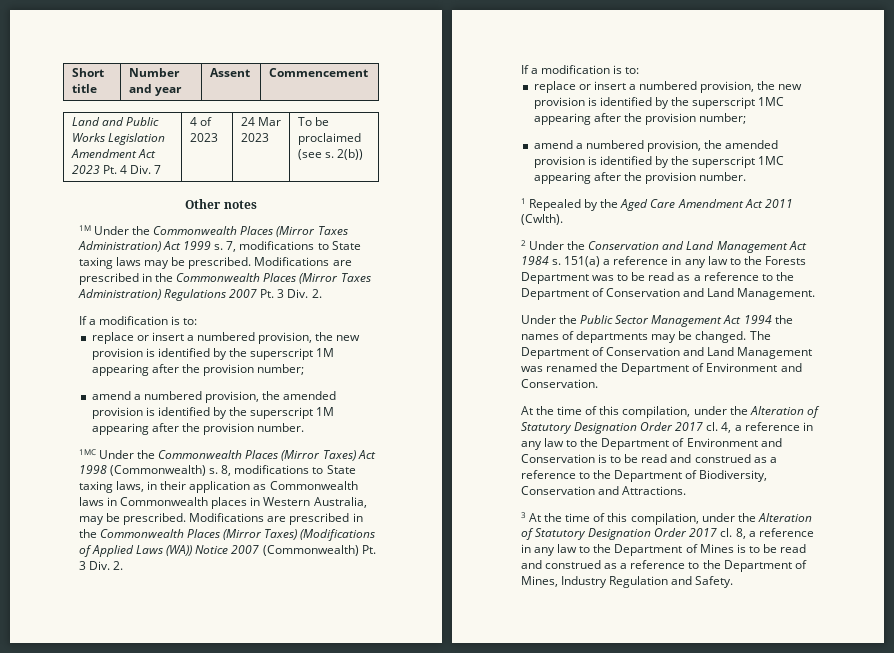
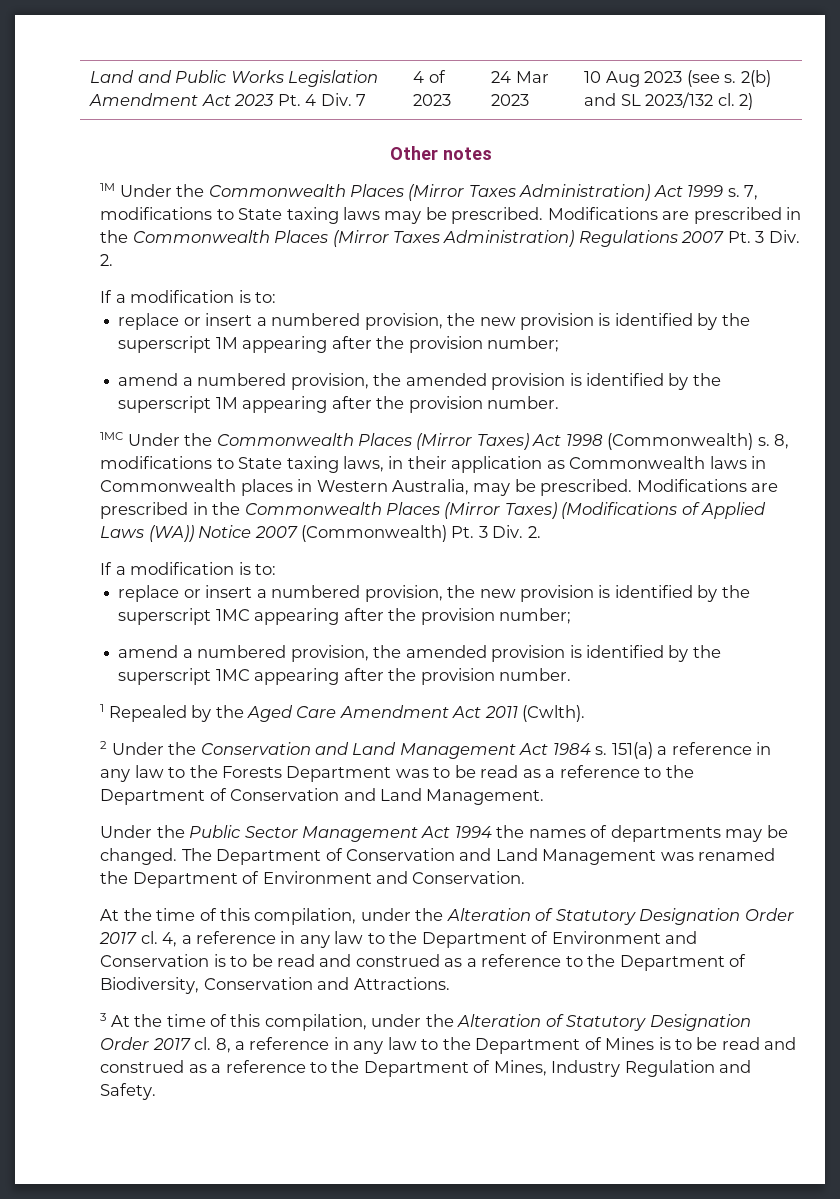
[71,68,104,77] [71,84,97,93] [128,68,180,77] [128,84,183,96] [209,68,250,77] [268,68,368,77] Short title | Number and year | Assent | Commencement // -> (90, 76) none
[297,117,330,126] [297,133,361,145] [297,149,364,160] To be proclaimed (see s. 2(b)) -> [584,70,771,87] [584,92,754,110] 10 Aug 2023 (see s. 2(b) and SL 2023/132 cl. 2)

